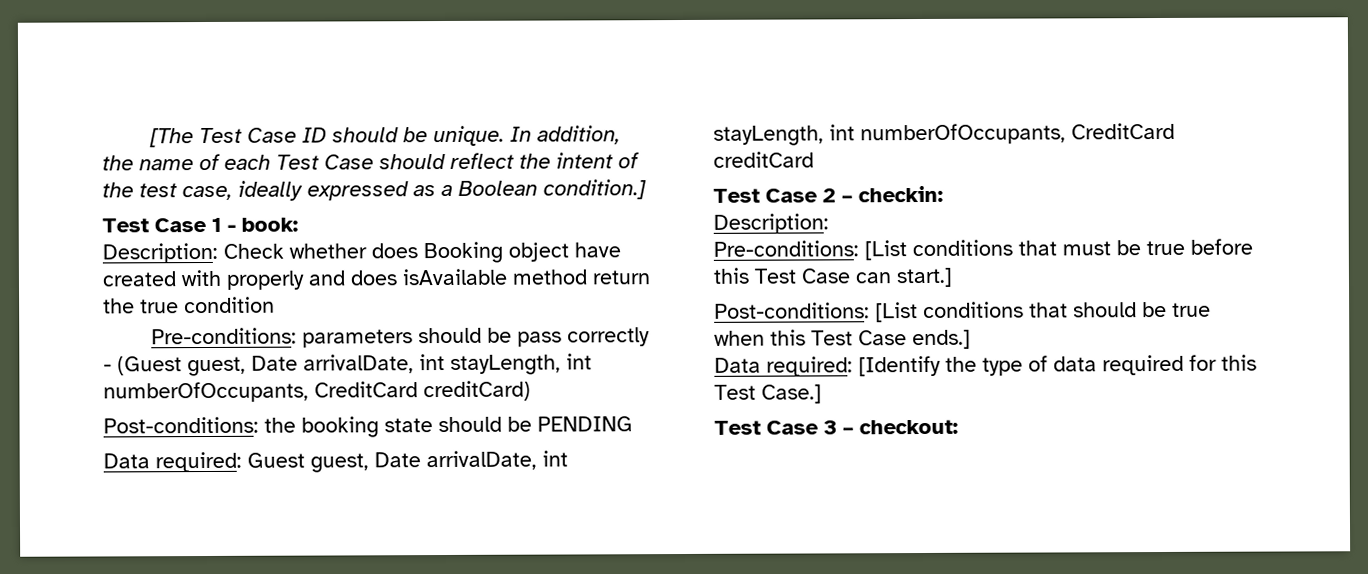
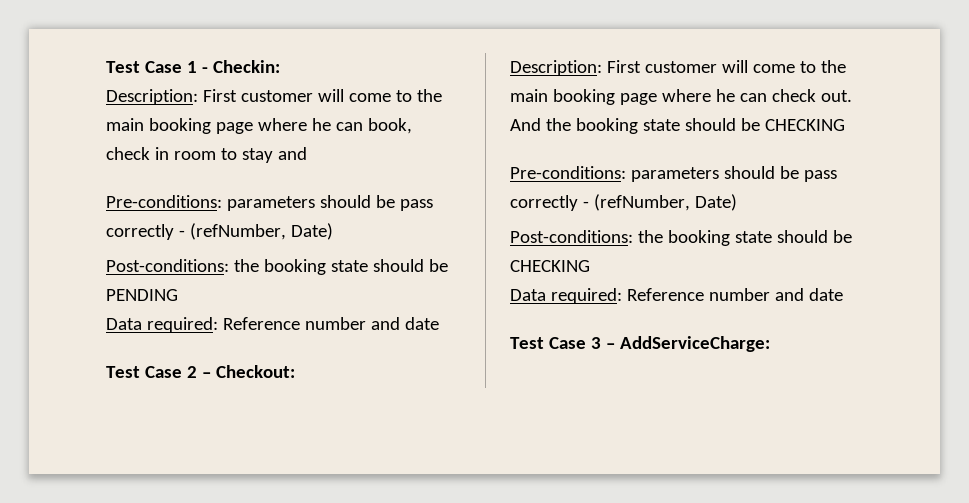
[148,125,621,148] [102,152,640,171] [102,179,647,201] [The Test Case ID should be unique. In addition, the name of each Test Case should reflect the intent of the test case, ideally expressed as a Boolean condition.] // -> (106, 67) none
[241,217,298,232] [102,241,621,264] [102,268,650,290] [103,296,275,314] [150,327,650,348] [103,353,592,377] [103,380,531,403] book: // Description: Check whether does Booking object have created with properly and does isAvailable method return the true condition // Pre-conditions: parameters should be pass correctly - (Guest guest, Date arrivalDate, int stayLength, int numberOfOccupants, CreditCard creditCard) -> [212,60,280,73] [106,89,442,105] [106,118,412,134] [106,147,307,163] [106,195,433,211] [106,223,333,240] Checkin: // Description: First customer will come to the main booking page where he can book, check in room to stay and // Pre-conditions: parameters should be pass correctly - (refNumber, Date)
[247,450,568,473] [713,122,1175,146] [713,151,814,168] Guest guest, Date arrivalDate, int stayLength, int numberOfOccupants, CreditCard creditCard -> [222,317,439,330] Reference number and date
[858,185,943,203] [713,213,829,234] [713,238,1253,261] [713,267,953,288] [714,301,1211,323] [714,329,971,350] [714,354,1257,377] [714,384,822,404] checkin: // Description: // Pre-conditions: [List conditions that must be true before this Test Case can start.] // Post-conditions: [List conditions that should be true when this Test Case ends.] // Data required: [Identify the type of data required for this Test Case.] -> [215,365,295,378] [510,60,846,76] [510,89,852,105] [510,118,845,134] [510,166,837,182] [510,194,737,211] [510,230,852,246] [510,260,590,272] [510,288,843,304] Checkout: // Description: First customer will come to the main booking page where he can check out. And the booking state should be CHECKING // Pre-conditions: parameters should be pass correctly - (refNumber, Date) // Post-conditions: the booking state should be CHECKING // Data required: Reference number and date
[859,419,958,435] checkout: -> [619,336,770,352] AddServiceCharge:

